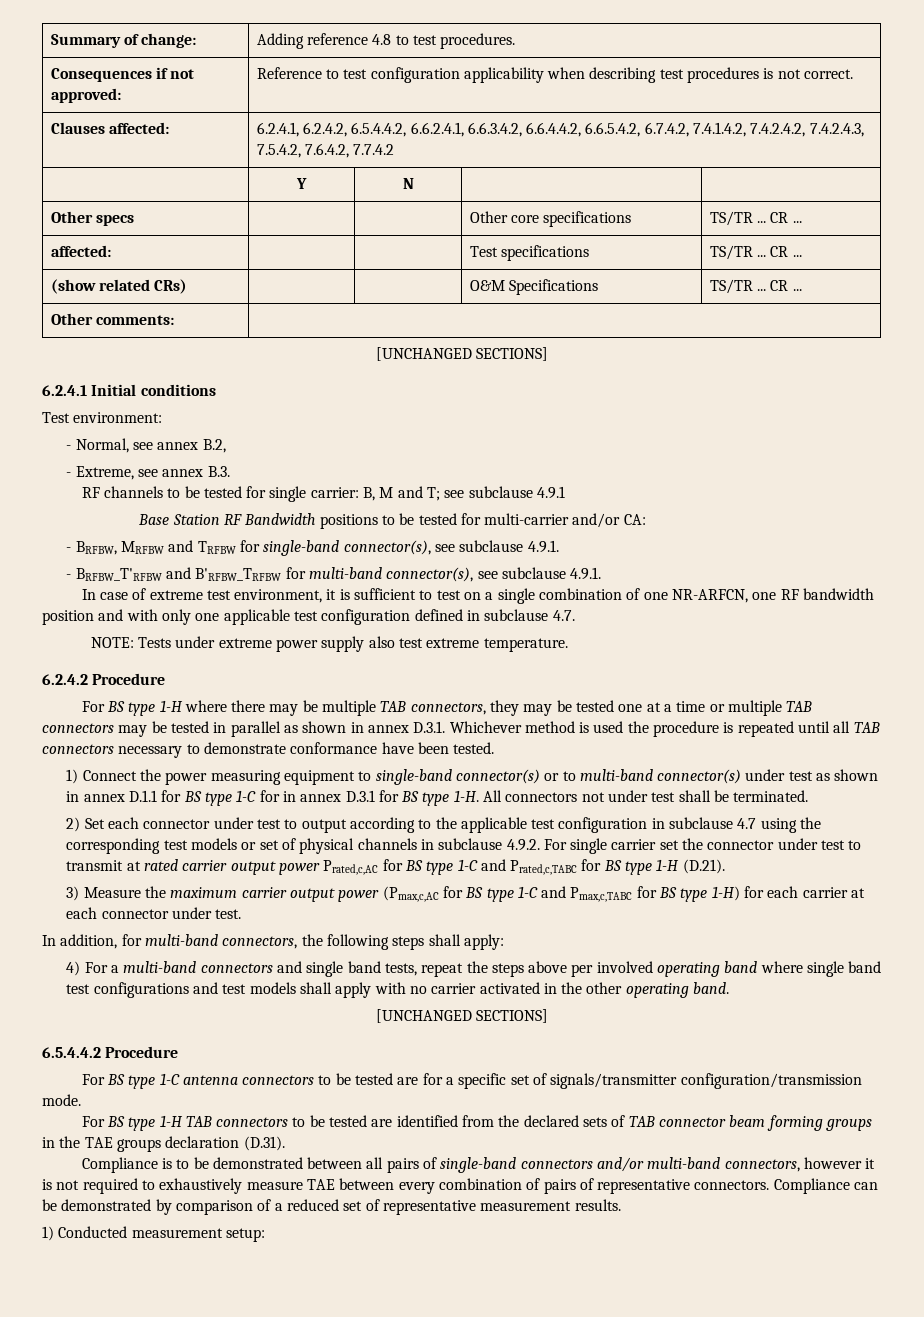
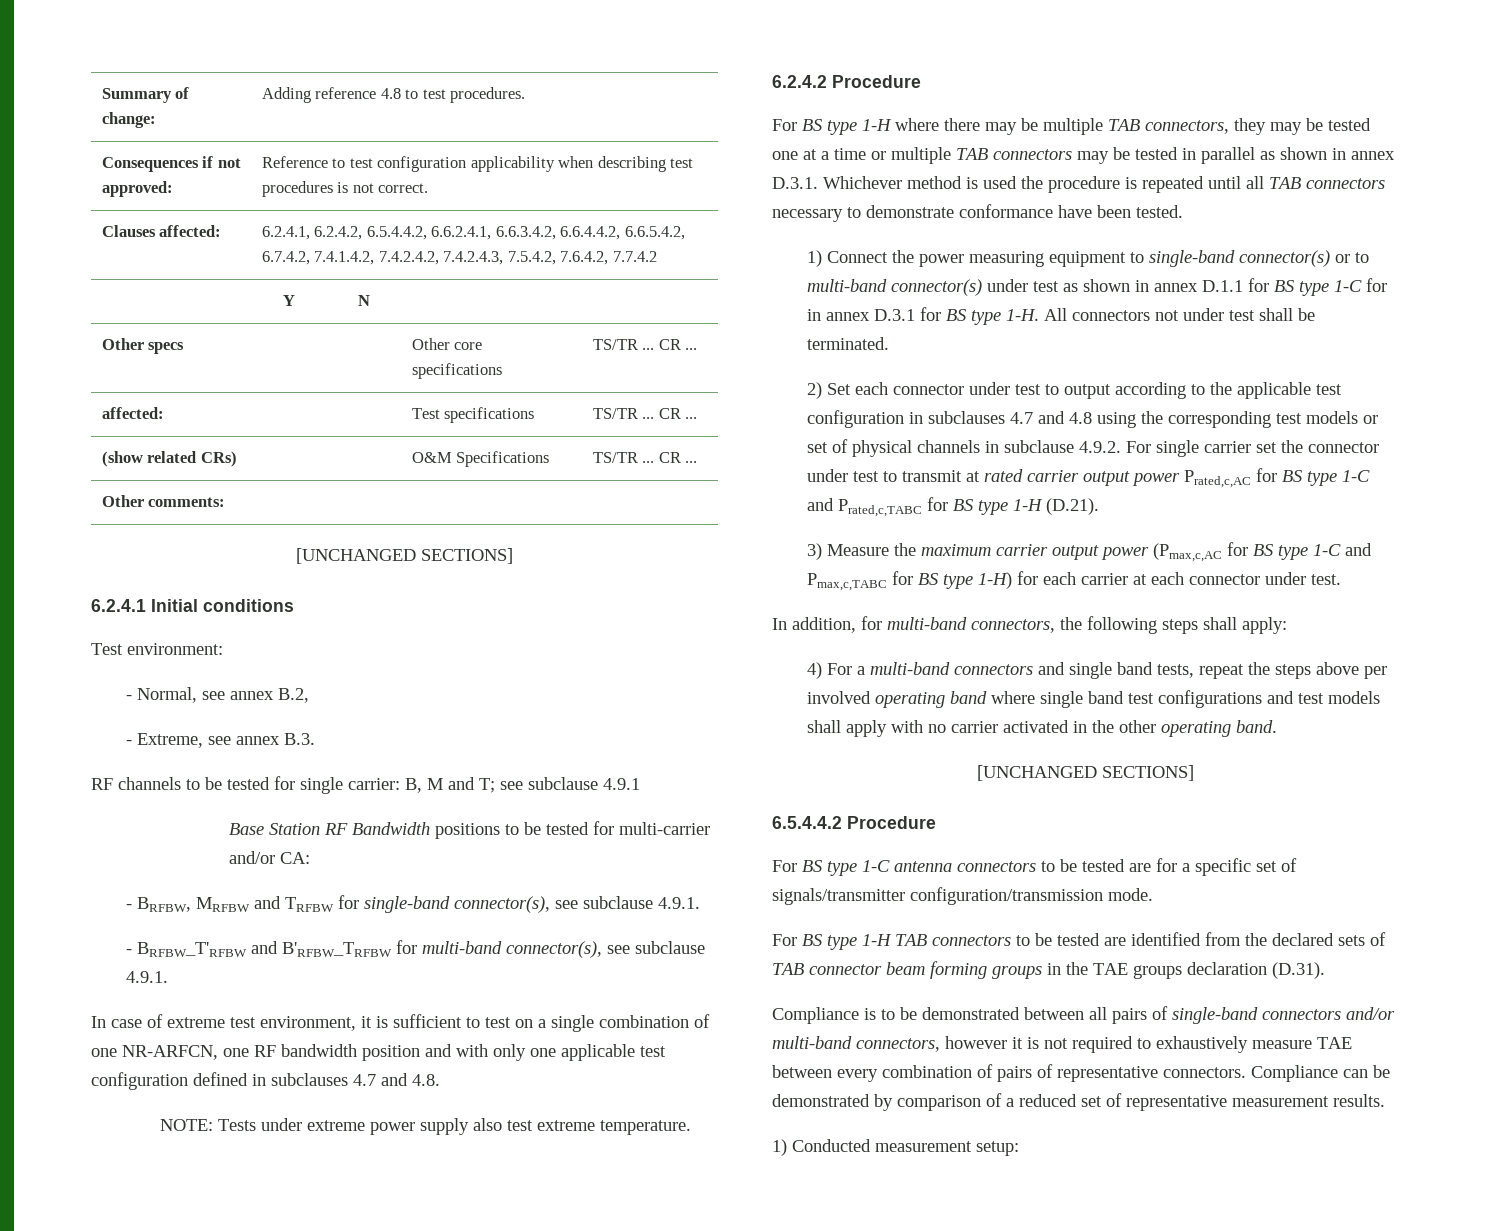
[484,609,575,621] subclause 4.7. -> [271,1073,440,1086] subclauses 4.7 and 4.8.
[669,817,757,829] subclause 4.7 -> [927,411,1092,424] subclauses 4.7 and 4.8

